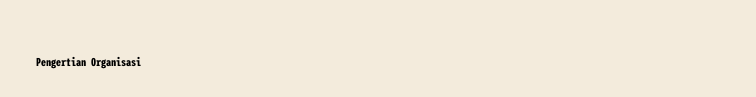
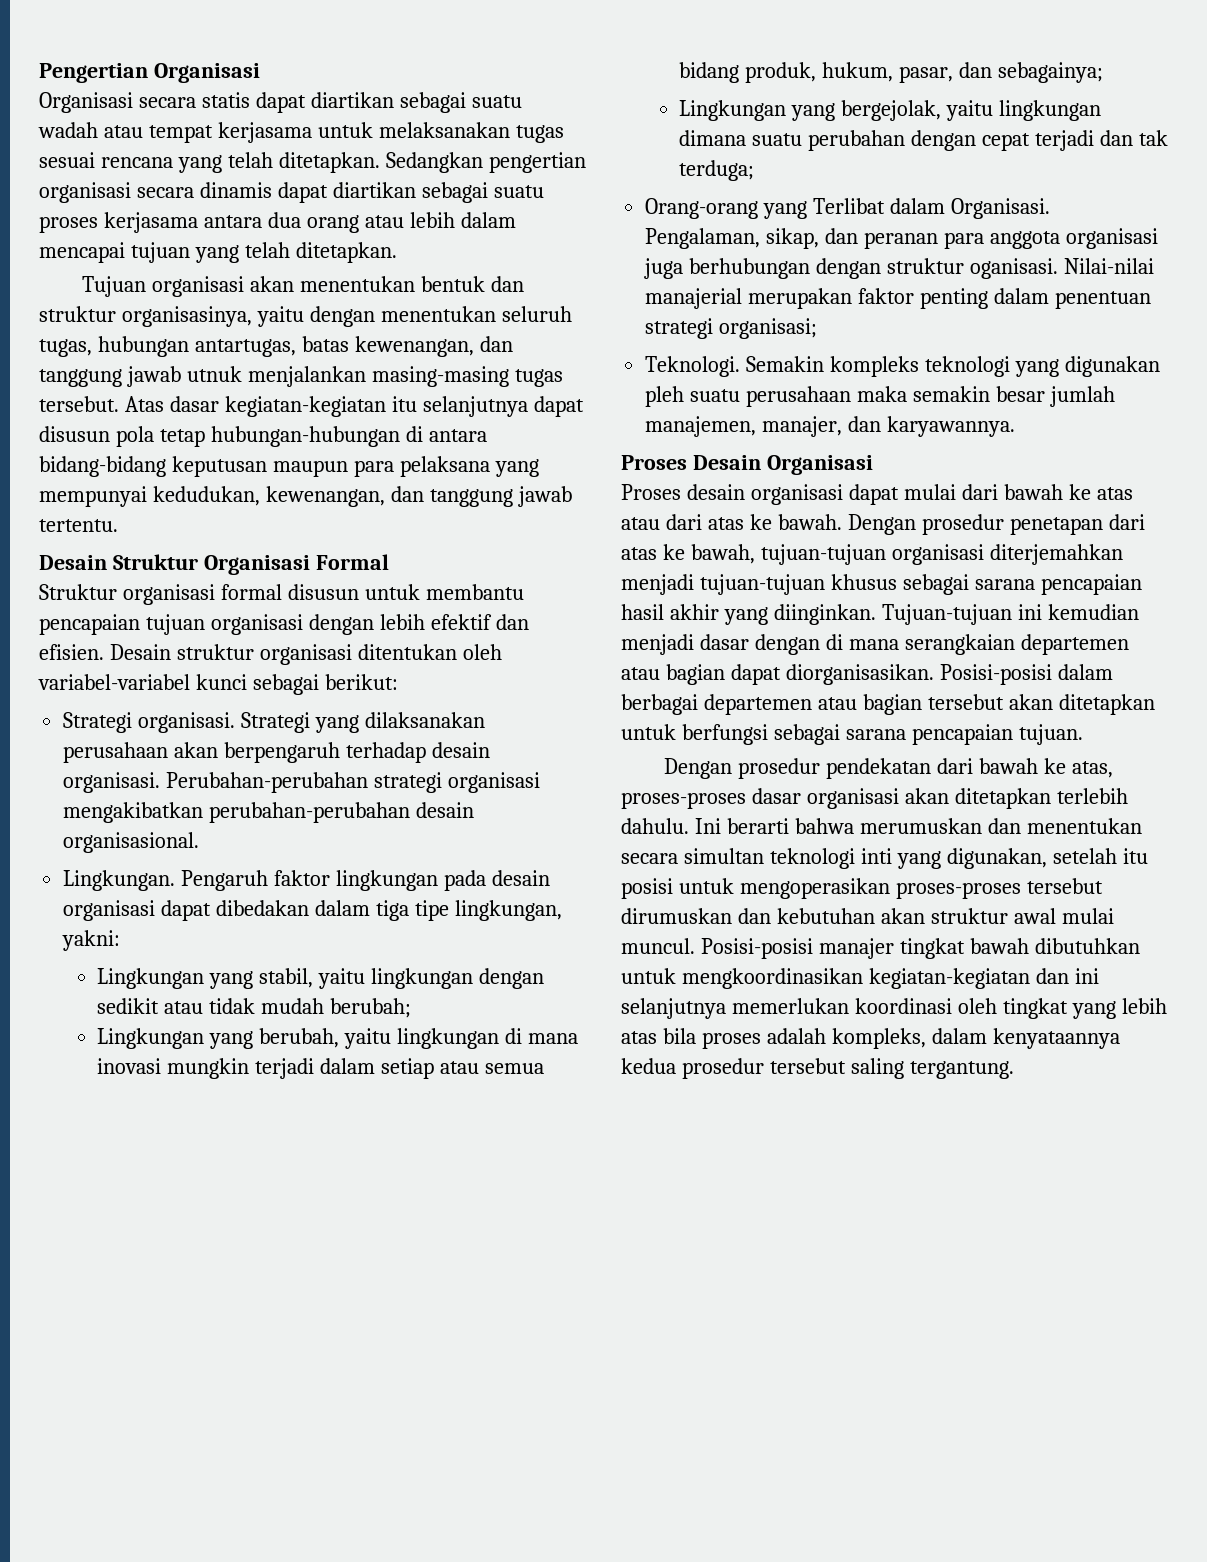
(141, 62) none -> [39,92,522,113] [38,122,564,143] [39,152,586,173] [39,182,544,203] [39,212,516,233] [39,242,397,263] [82,276,524,297] [39,306,572,327] [39,336,513,357] [39,366,563,387] [39,396,584,417] [39,426,487,447] [39,456,539,477] [39,486,572,507] [39,519,118,532] [39,554,389,575] [39,584,524,605] [39,614,529,635] [39,644,502,665] [38,674,398,695] [63,712,485,733] [63,742,490,763] [63,772,541,793] [63,802,475,823] [63,832,200,853] [63,870,550,891] [63,900,562,921] [62,930,121,951] [97,968,545,989] [97,998,412,1018] [97,1028,579,1049] [97,1058,545,1079] [679,62,1104,83] [679,100,1102,121] [679,130,1168,151] [679,160,755,181] [645,198,1050,219] [645,228,1158,249] [644,258,1154,279] [645,288,1151,309] [645,318,818,339] [645,356,1160,377] [645,386,1115,407] [645,416,1016,437] [621,455,873,475] [621,484,1133,505] [621,514,1145,535] [621,544,1123,565] [621,574,1142,595] [621,604,1139,625] [621,634,1129,655] [621,664,1113,685] [621,694,1155,715] [621,724,1083,745] [664,758,1113,779] [621,788,1128,809] [621,818,1142,834] [621,848,1148,869] [621,878,1103,899] [621,908,1114,924] [621,938,1140,959] [621,968,1099,989] [621,998,1167,1019] [621,1028,1120,1049] [621,1058,1014,1079] // Organisasi secara statis dapat diartikan sebagai suatu wadah atau tempat kerjasama untuk melaksanakan tugas sesuai rencana yang telah ditetapkan. Sedangkan pengertian organisasi secara dinamis dapat diartikan sebagai suatu proses kerjasama antara dua orang atau lebih dalam mencapai tujuan yang telah ditetapkan. // Tujuan organisasi akan menentukan bentuk dan struktur organisasinya, yaitu dengan menentukan seluruh tugas, hubungan antartugas, batas kewenangan, dan tanggung jawab utnuk menjalankan masing-masing tugas tersebut. Atas dasar kegiatan-kegiatan itu selanjutnya dapat disusun pola tetap hubungan-hubungan di antara bidang-bidang keputusan maupun para pelaksana yang mempunyai kedudukan, kewenangan, dan tanggung jawab tertentu. // Desain Struktur Organisasi Formal // Struktur organisasi formal disusun untuk membantu pencapaian tujuan organisasi dengan lebih efektif dan efisien. Desain struktur organisasi ditentukan oleh variabel-variabel kunci sebagai berikut: // Strategi organisasi. Strategi yang dilaksanakan perusahaan akan berpengaruh terhadap desain organisasi. Perubahan-perubahan strategi organisasi mengakibatkan perubahan-perubahan desain organisasional. // Lingkungan. Pengaruh faktor lingkungan pada desain organisasi dapat dibedakan dalam tiga tipe lingkungan, yakni: // Lingkungan yang stabil, yaitu lingkungan dengan sedikit atau tidak mudah berubah; // Lingkungan yang berubah, yaitu lingkungan di mana inovasi mungkin terjadi dalam setiap atau semua bidang produk, hukum, pasar, dan sebagainya; // Lingkungan yang bergejolak, yaitu lingkungan dimana suatu perubahan dengan cepat terjadi dan tak terduga; // Orang-orang yang Terlibat dalam Organisasi. Pengalaman, sikap, dan peranan para anggota organisasi juga berhubungan dengan struktur oganisasi. Nilai-nilai manajerial merupakan faktor penting dalam penentuan strategi organisasi; // Teknologi. Semakin kompleks teknologi yang digunakan pleh suatu perusahaan maka semakin besar jumlah manajemen, manajer, dan karyawannya. // Proses Desain Organisasi // Proses desain organisasi dapat mulai dari bawah ke atas atau dari atas ke bawah. Dengan prosedur penetapan dari atas ke bawah, tujuan-tujuan organisasi diterjemahkan menjadi tujuan-tujuan khusus sebagai sarana pencapaian hasil akhir yang diinginkan. Tujuan-tujuan ini kemudian menjadi dasar dengan di mana serangkaian departemen atau bagian dapat diorganisasikan. Posisi-posisi dalam berbagai departemen atau bagian tersebut akan ditetapkan untuk berfungsi sebagai sarana pencapaian tujuan. // Dengan prosedur pendekatan dari bawah ke atas, proses-proses dasar organisasi akan ditetapkan terlebih dahulu. Ini berarti bahwa merumuskan dan menentukan secara simultan teknologi inti yang digunakan, setelah itu posisi untuk mengoperasikan proses-proses tersebut dirumuskan dan kebutuhan akan struktur awal mulai muncul. Posisi-posisi manajer tingkat bawah dibutuhkan untuk mengkoordinasikan kegiatan-kegiatan dan ini selanjutnya memerlukan koordinasi oleh tingkat yang lebih atas bila proses adalah kompleks, dalam kenyataannya kedua prosedur tersebut saling tergantung.

